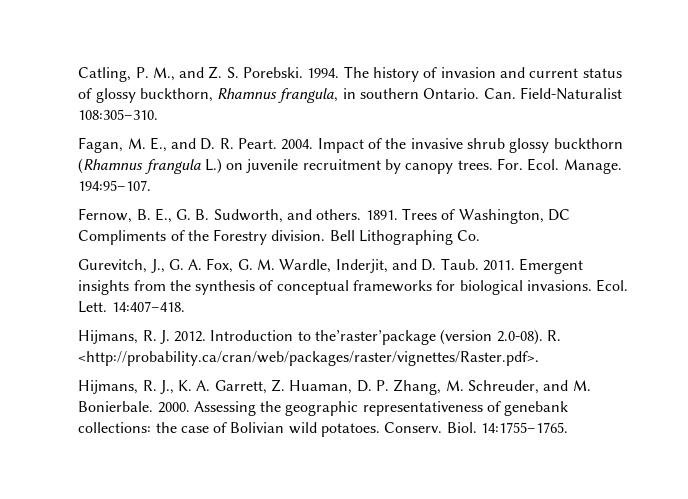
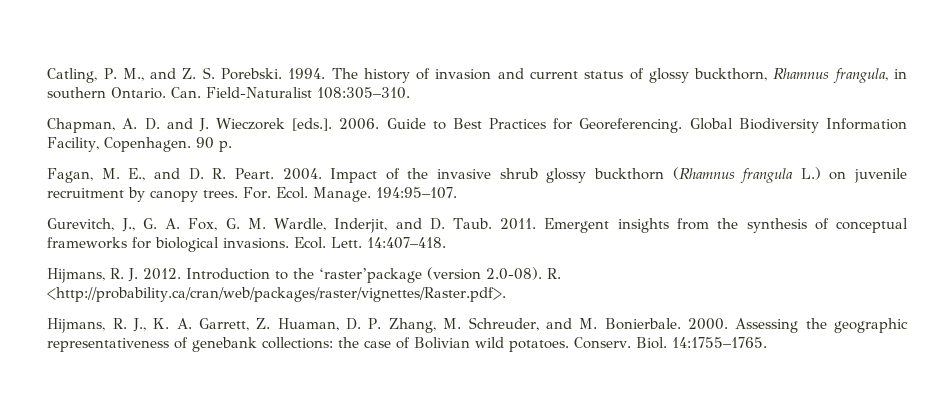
(159, 114) none -> [47,118,908,133] [47,137,233,152] // Chapman, A. D. and J. Wieczorek [eds.]. 2006. Guide to Best Practices for Georeferencing. Global Biodiversity Information Facility, Copenhagen. 90 p.
[78,208,571,224] [78,229,481,245] // Fernow, B. E., G. B. Sudworth, and others. 1891. Trees of Washington, DC Compliments of the Forestry division. Bell Lithographing Co. -> (458, 193) none
[315,330,437,345] the’raster’package -> [293,268,423,283] the ‘raster’package

